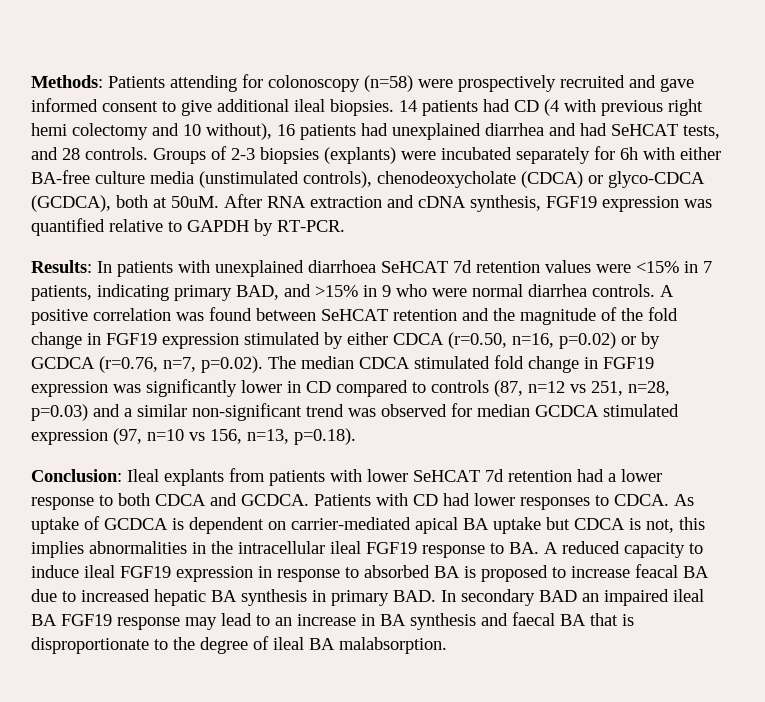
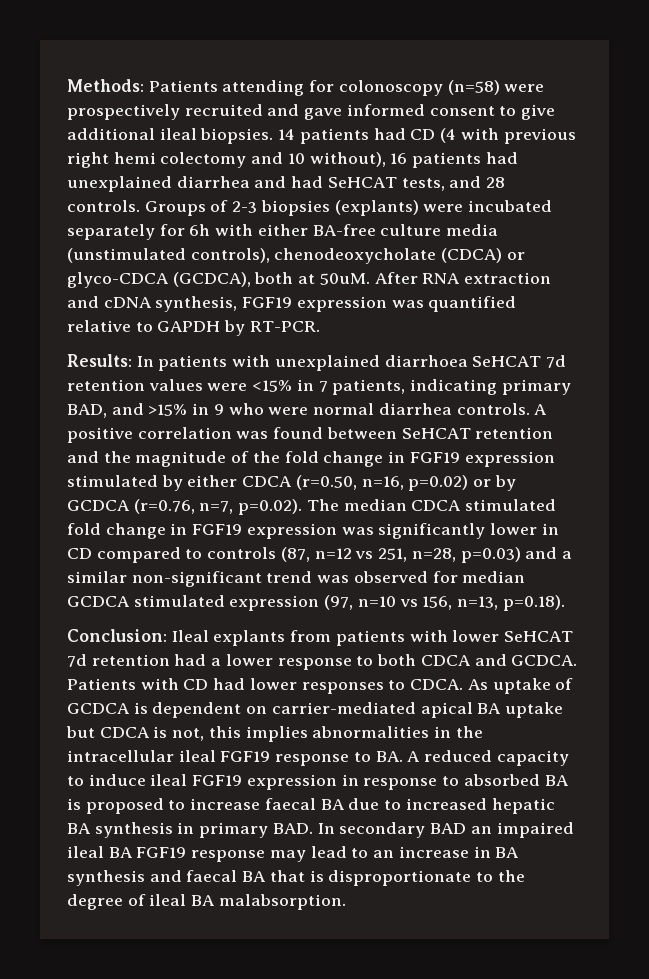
[635,564,678,578] feacal -> [264,798,316,810] faecal

